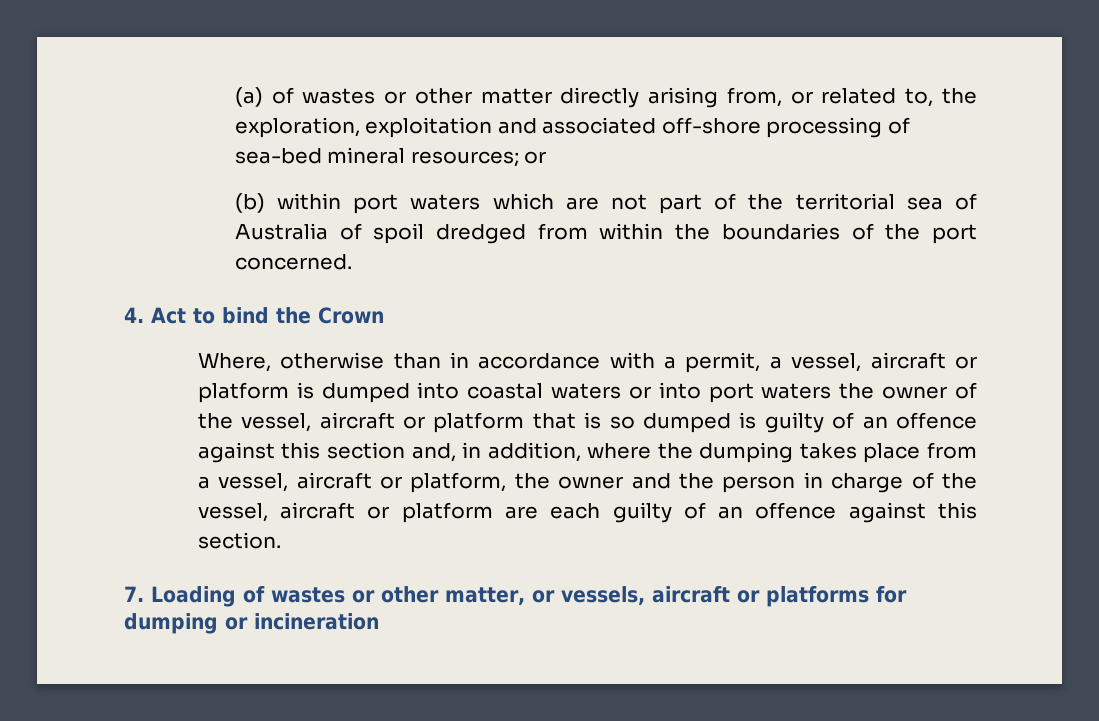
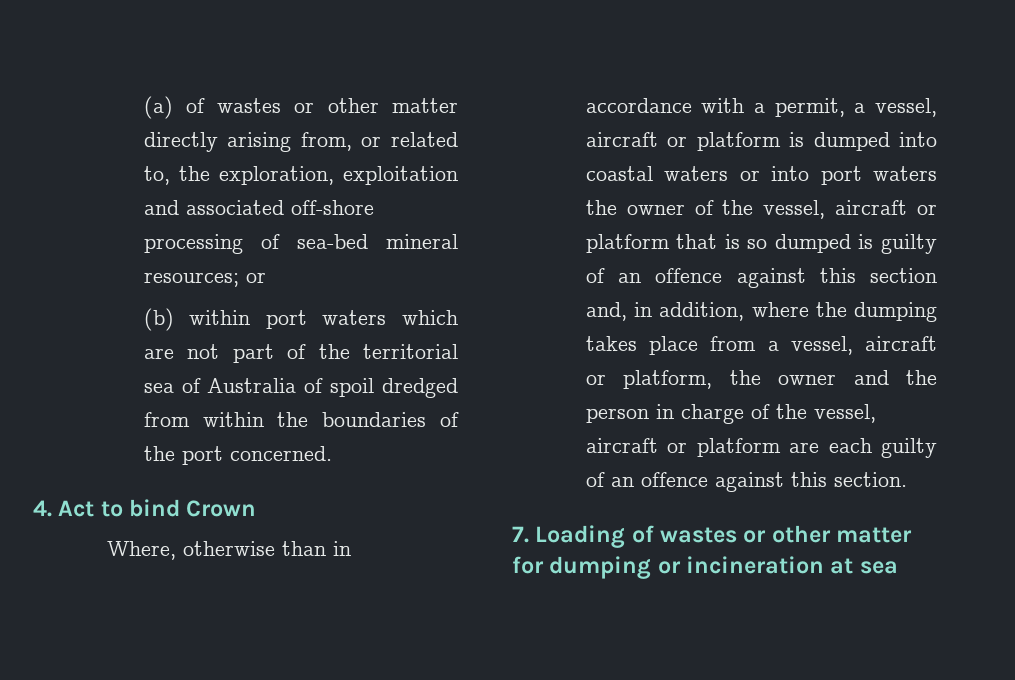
[276,307,311,324] the -> (181, 508) none
[445,586,869,607] matter, or vessels, aircraft or platforms -> [836,527,913,543] matter
(379, 621) none -> [830,558,898,574] at sea

